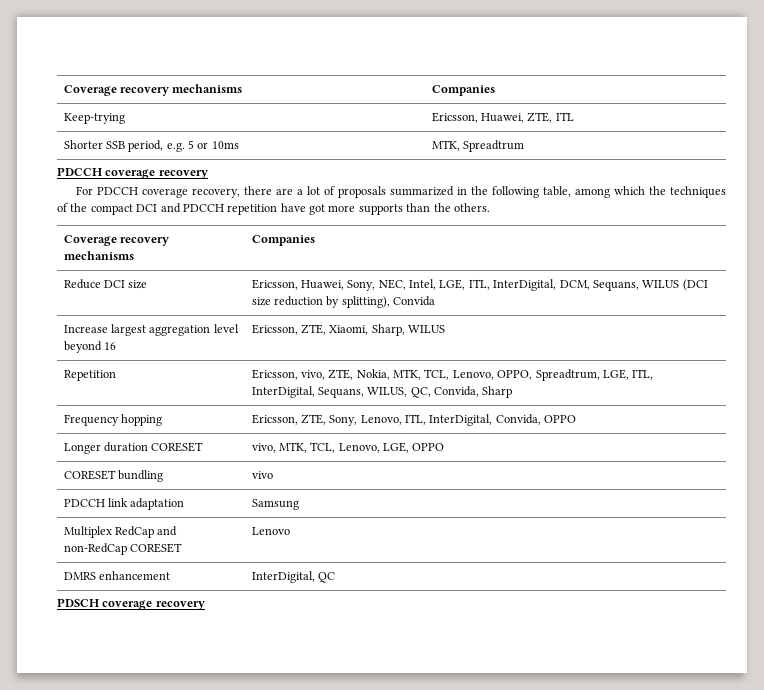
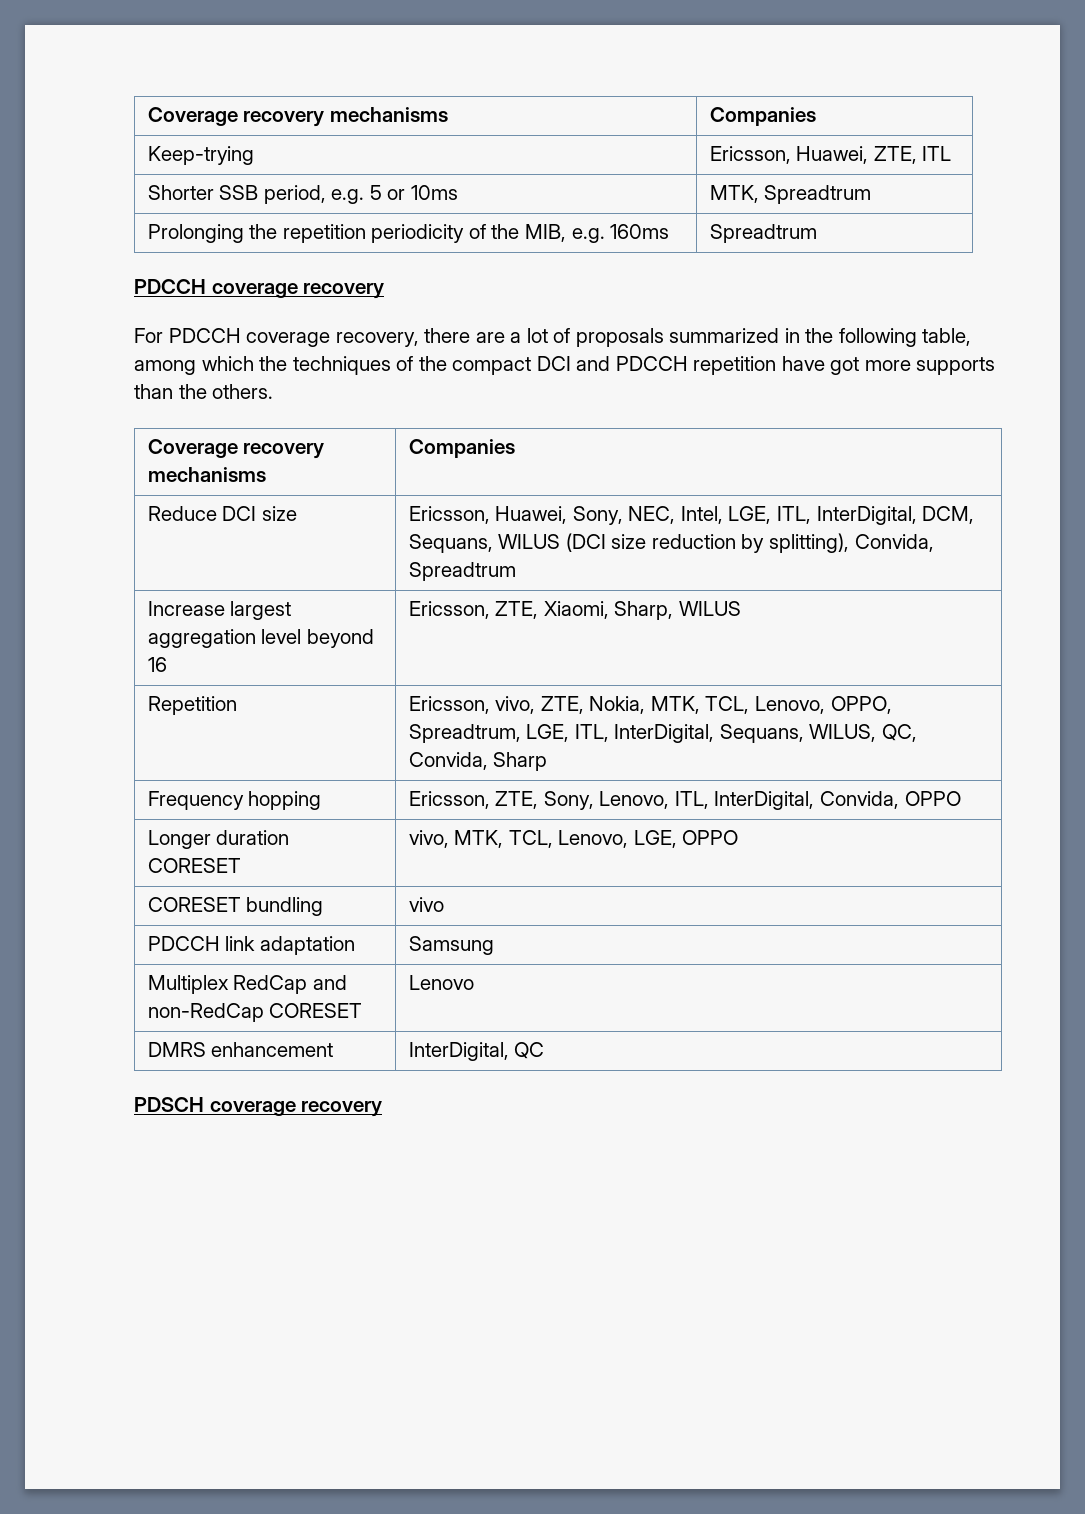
(524, 146) none -> [147,224,670,243] [709,224,817,243] // Prolonging the repetition periodicity of the MIB, e.g. 160ms | Spreadtrum
[393,296,436,306] Convida -> [854,534,934,552] [408,562,516,581] Convida, Spreadtrum

